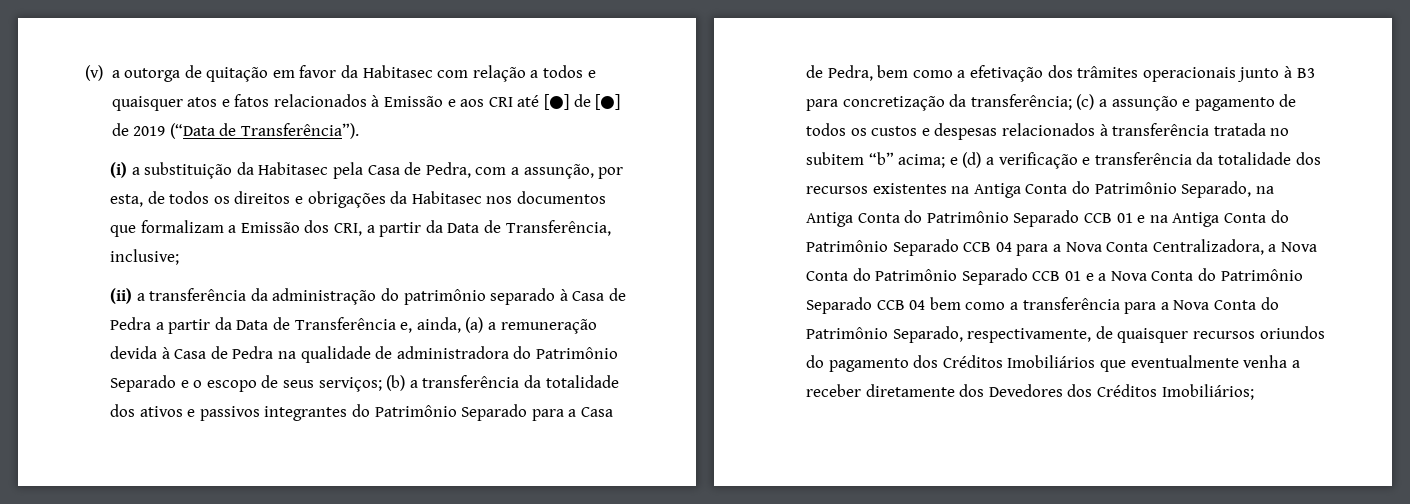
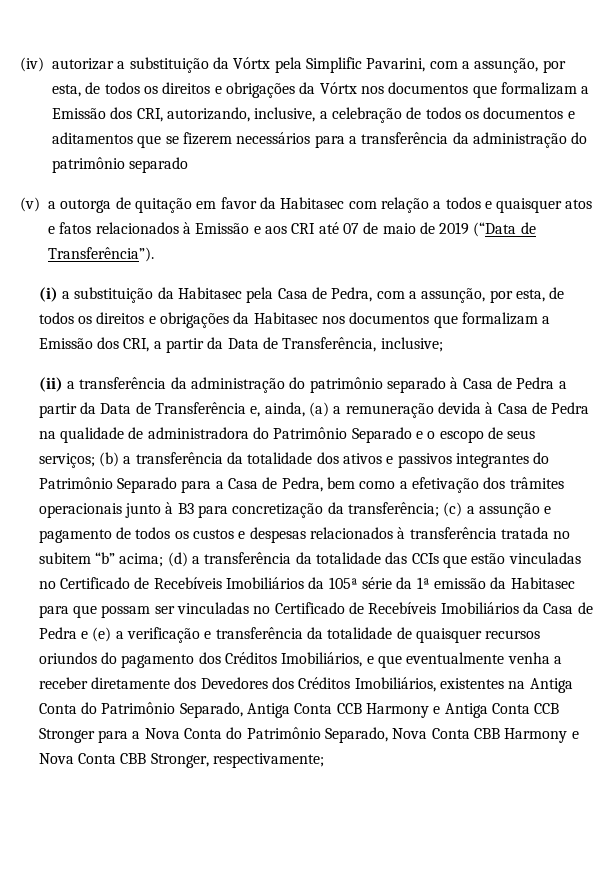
(85, 73) none -> [20,57,566,73] [52,82,590,98] [52,107,575,123] [52,132,588,148] [52,157,189,173] (iv) autorizar a substituição da Vórtx pela Simplific Pavarini, com a assunção, por esta, de todos os direitos e obrigações da Vórtx nos documentos que formalizam a Emissão dos CRI, autorizando, inclusive, a celebração de todos os documentos e aditamentos que se fizerem necessários para a transferência da administração do patrimônio separado //
[543,94,621,110] [●] de [●] -> [342,222,416,234] 07 de maio
[949,152,982,168] e (d) -> [167,552,581,568] [38,577,575,589] [38,602,593,618] [38,627,112,642] (d) a transferência da totalidade das CCIs que estão vinculadas no Certificado de Recebíveis Imobiliários da 105ª série da 1ª emissão da Habitasec para que possam ser vinculadas no Certificado de Recebíveis Imobiliários da Casa de Pedra e (e)
[1295,152,1321,165] [806,181,1274,198] [806,210,1289,227] [806,239,1318,256] [806,268,1303,285] [806,297,1279,314] [806,326,1092,343] dos recursos existentes na Antiga Conta do Patrimônio Separado, na Antiga Conta do Patrimônio Separado CCB 01 e na Antiga Conta do Patrimônio Separado CCB 04 para a Nova Conta Centralizadora, a Nova Conta do Patrimônio Separado CCB 01 e a Nova Conta do Patrimônio Separado CCB 04 bem como a transferência para a Nova Conta do Patrimônio Separado, respectivamente, -> (393, 633) none
[1007,355,1096,368] Imobiliários -> [281,652,374,667] Imobiliários, e
[1161,384,1254,400] Imobiliários; -> [354,677,573,693] [38,702,560,718] [38,727,579,743] [38,753,325,768] Imobiliários, existentes na Antiga Conta do Patrimônio Separado, Antiga Conta CCB Harmony e Antiga Conta CCB Stronger para a Nova Conta do Patrimônio Separado, Nova Conta CBB Harmony e Nova Conta CBB Stronger, respectivamente;

